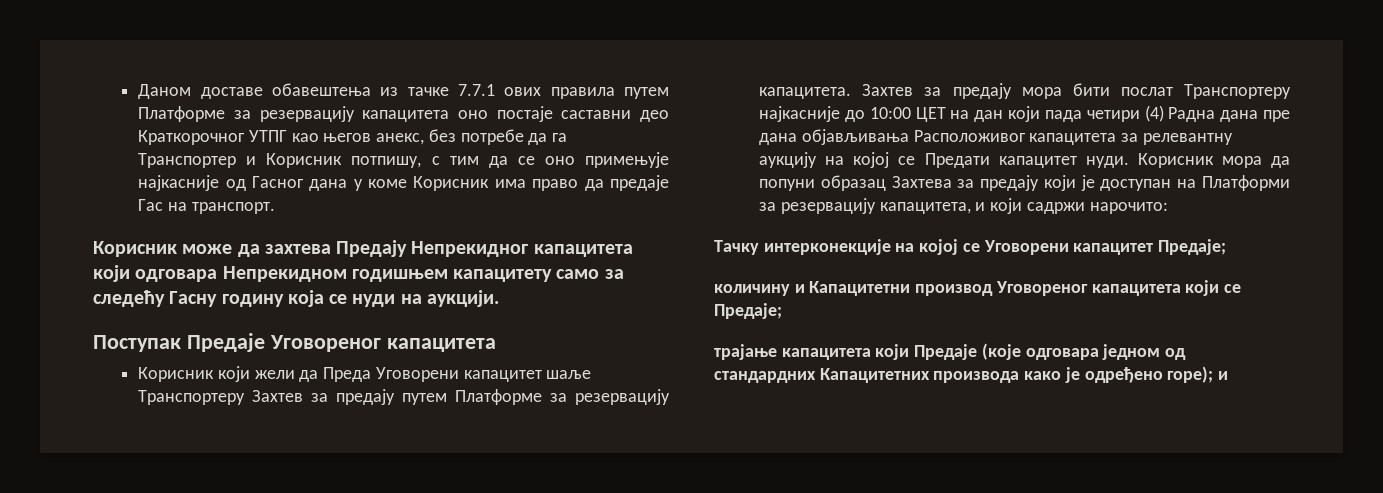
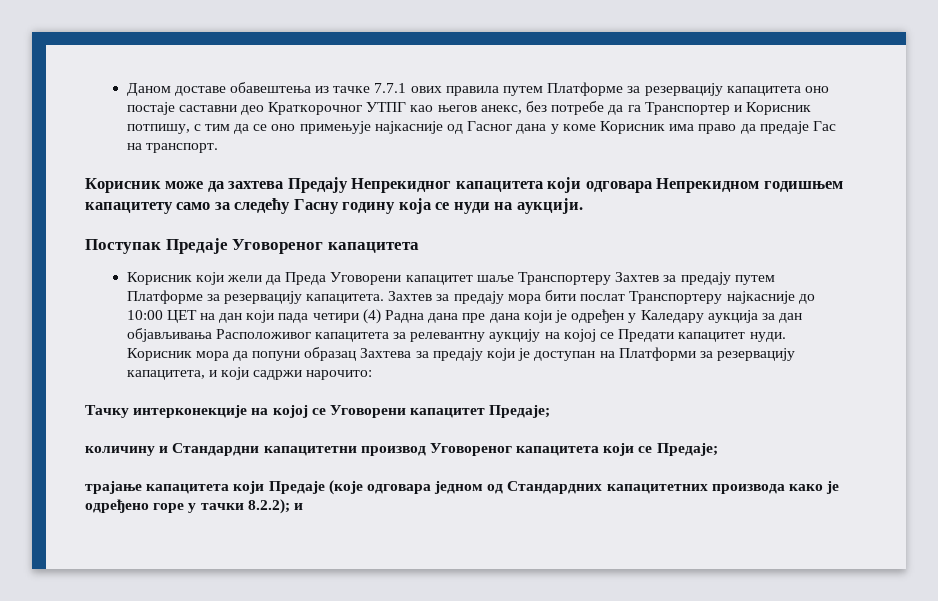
(798, 139) none -> [523,309,803,323] који је одређен у Каледару аукција за дан
[809,281,911,296] Капацитетни -> [172,443,357,456] Стандардни капацитетни
[714,368,930,383] стандардних Капацитетних -> [507,481,708,494] Стандардних капацитетних
[1167,366,1214,383] горе); -> [153,499,290,514] горе у тачки 8.2.2);

